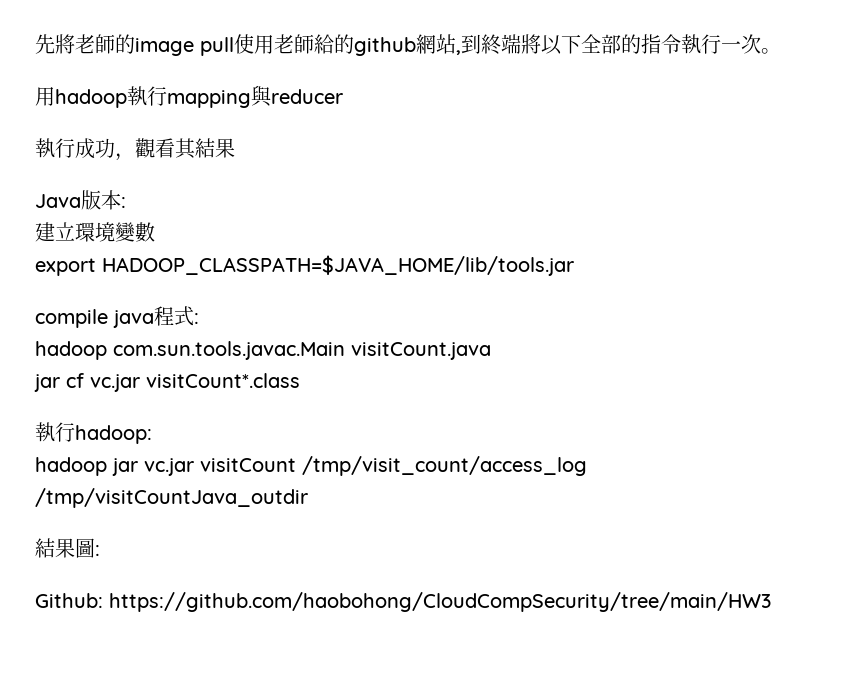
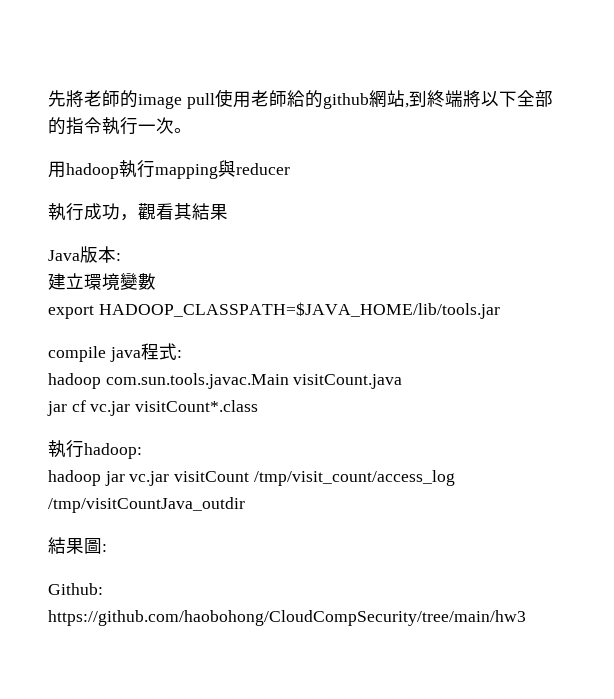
[109,592,771,612] https://github.com/haobohong/CloudCompSecurity/tree/main/HW3 -> [48,610,526,626] https://github.com/haobohong/CloudCompSecurity/tree/main/hw3

